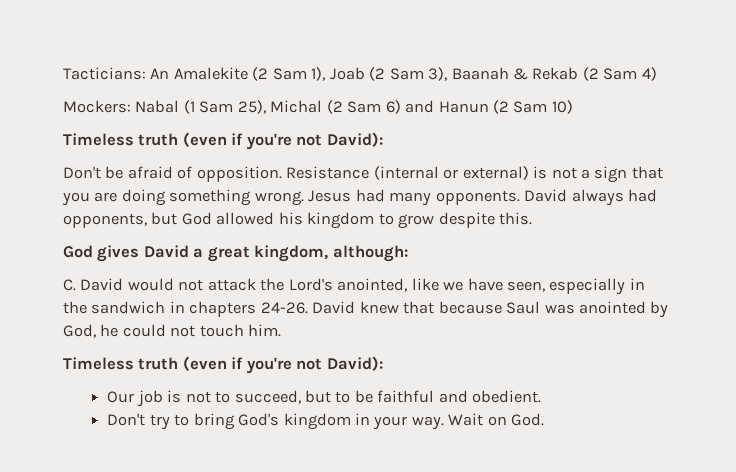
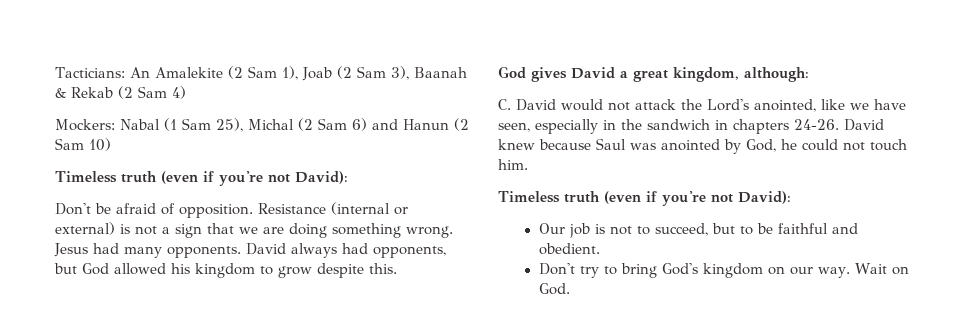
[62,192,90,206] you -> [239,227,258,234] we
[403,301,435,314] that -> (535, 144) none
[354,413,408,430] in your -> [767,266,813,275] on our

